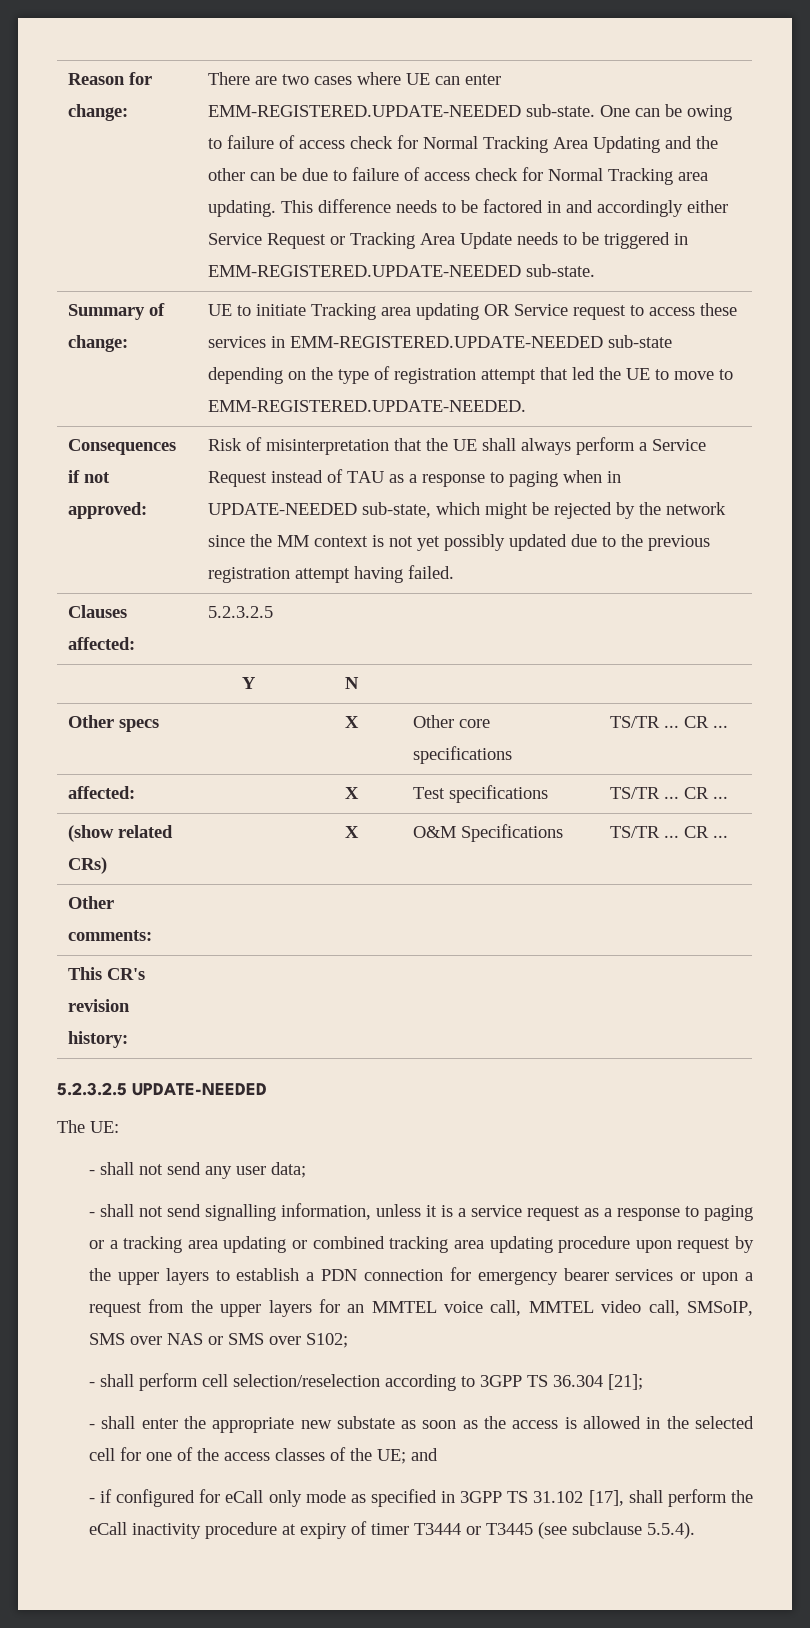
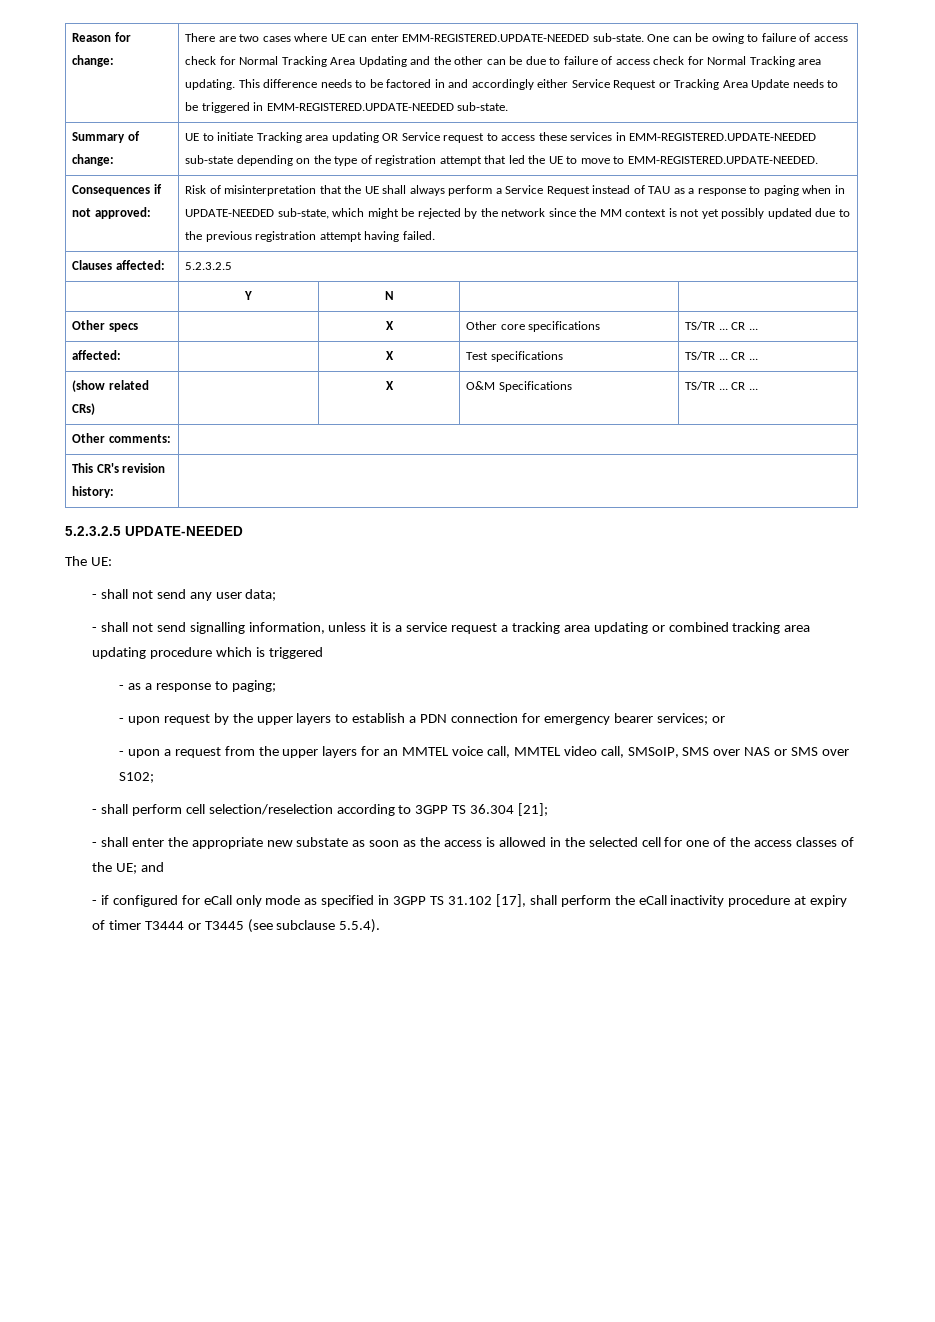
[583,1205,753,1221] [88,1240,104,1249] as a response to paging or -> (498, 628) none
(631, 1244) none -> [215,647,323,659] [118,680,276,692] [118,718,124,723] which is triggered // - as a response to paging; // -
[615,1269,696,1281] services or -> [656,713,725,725] [118,751,124,756] services; or // -

